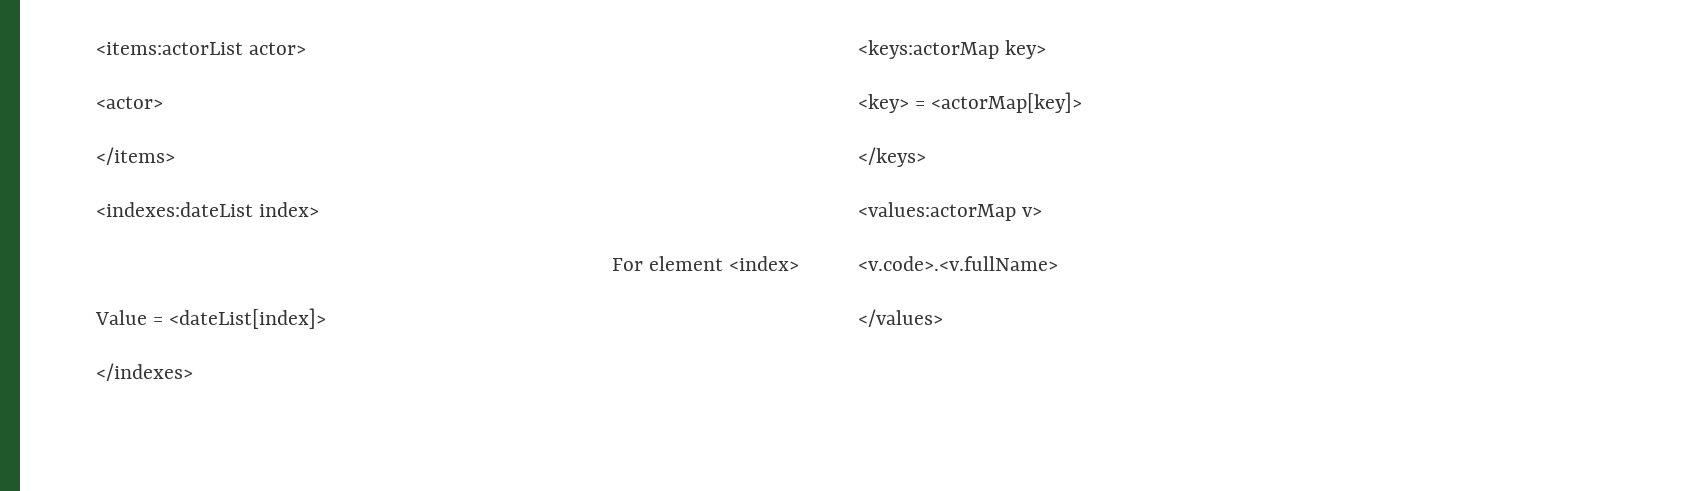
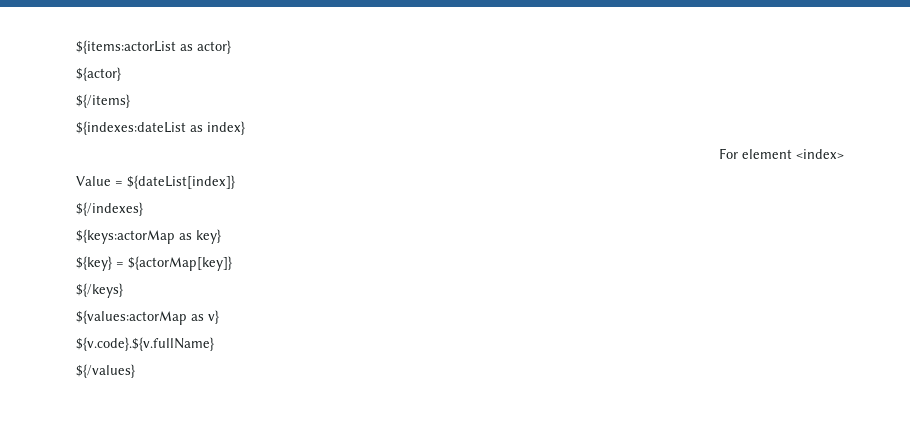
[96,42,307,55] [96,96,163,109] [96,147,175,165] [96,202,320,217] <items:actorList actor> // <actor> // </items> // <indexes:dateList index> -> [76,40,231,54] [76,67,121,81] [76,94,130,108] [76,121,245,135] ${items:actorList as actor} // ${actor} // ${/items} // ${indexes:dateList as index}
[169,308,327,329] [96,363,193,381] [858,40,1047,59] [858,92,1083,113] [858,147,926,167] [858,202,1043,221] [858,256,1058,271] [858,309,943,327] <dateList[index]> // </indexes> // <keys:actorMap key> // <key> = <actorMap[key]> // </keys> // <values:actorMap v> // <v.code>.<v.fullName> // </values> -> [127,175,235,189] [76,202,143,216] [76,229,221,244] [76,256,232,271] [76,283,123,298] [76,310,219,325] [76,337,214,351] [76,364,135,378] ${dateList[index]} // ${/indexes} // ${keys:actorMap as key} // ${key} = ${actorMap[key]} // ${/keys} // ${values:actorMap as v} // ${v.code}.${v.fullName} // ${/values}

